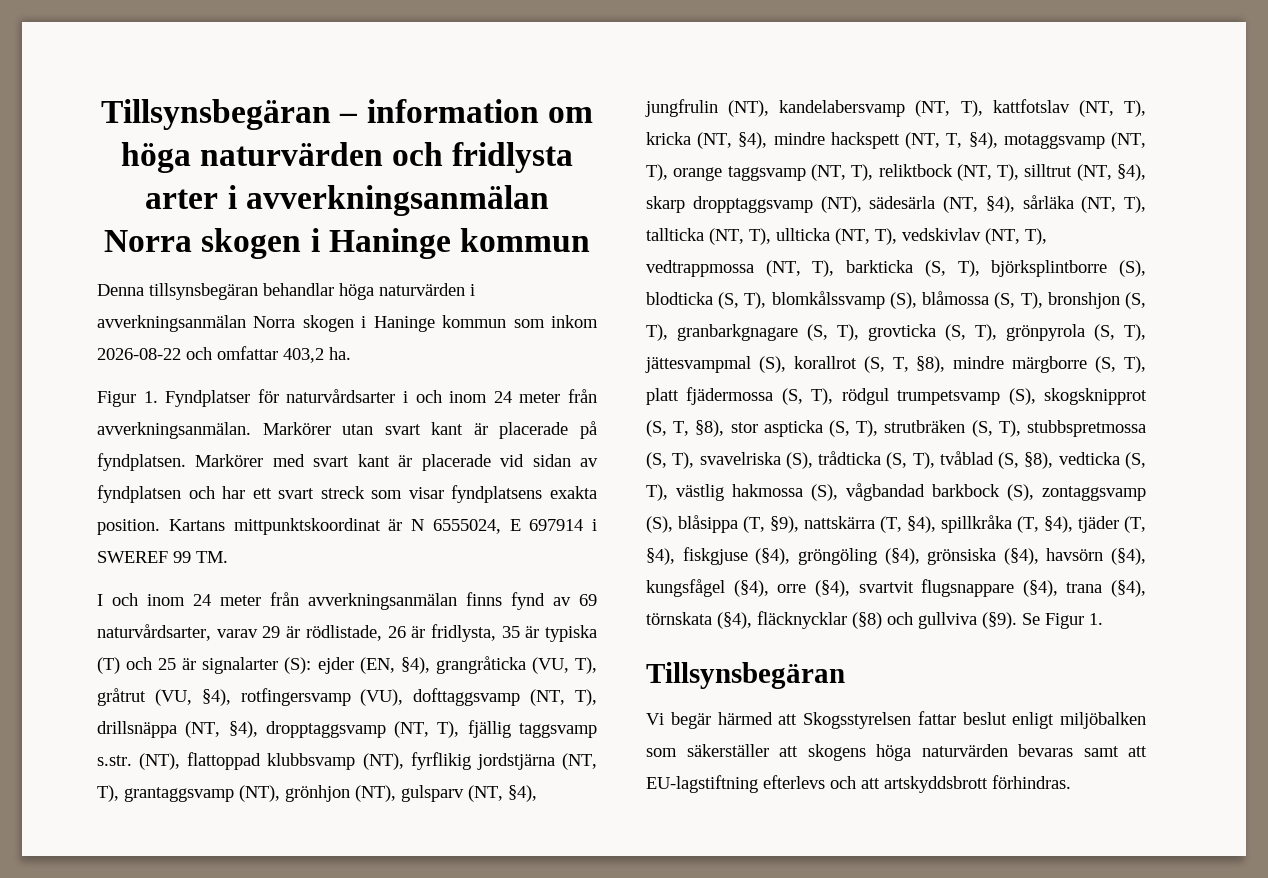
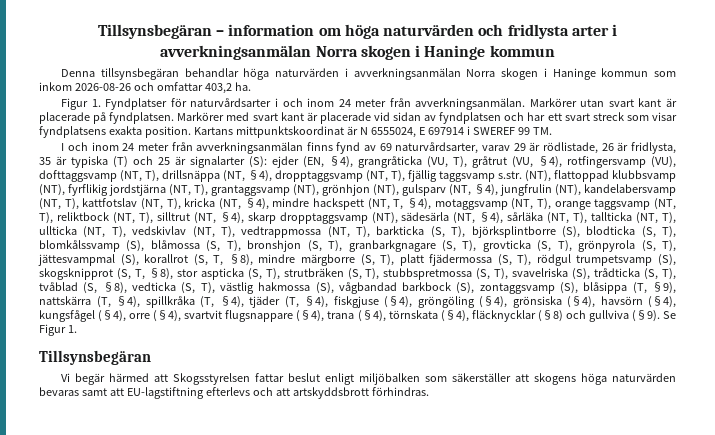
[97,348,181,360] 2026-08-22 -> [74,83,131,91] 2026-08-26

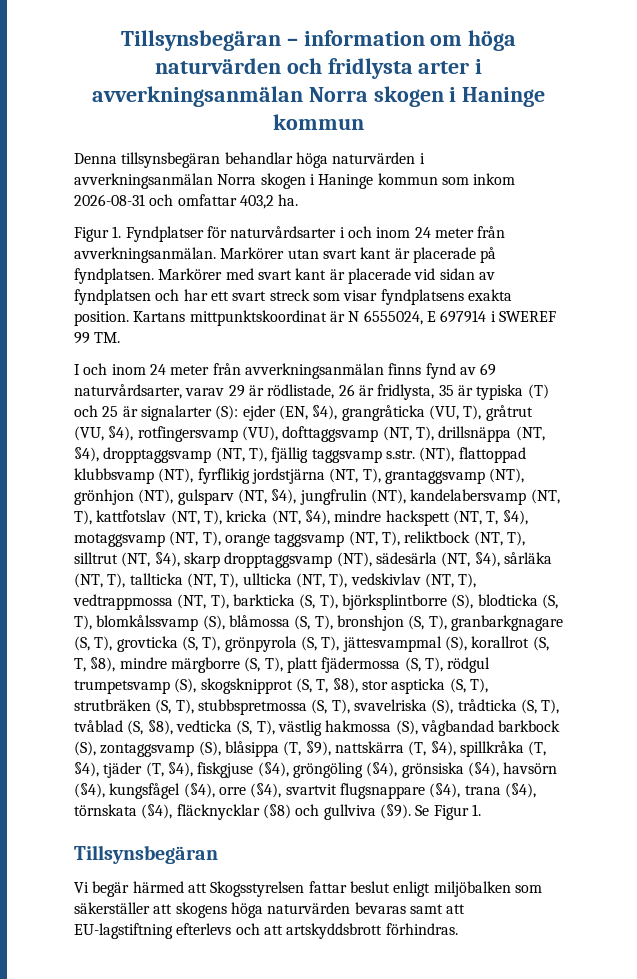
[74,83,131,91] 2026-08-26 -> [74,194,145,206] 2026-08-31

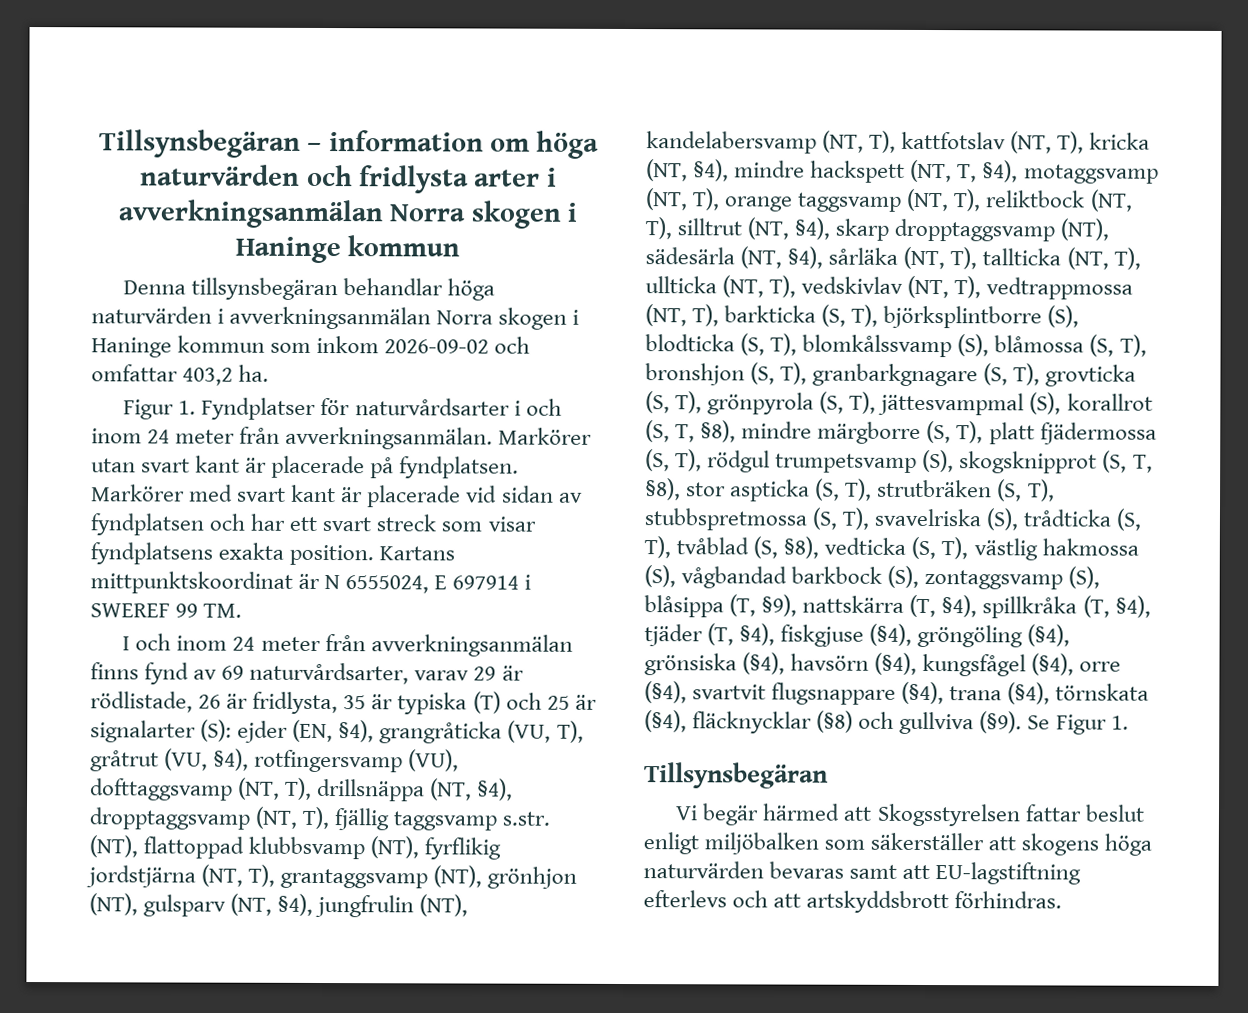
[74,194,145,206] 2026-08-31 -> [384,339,490,354] 2026-09-02

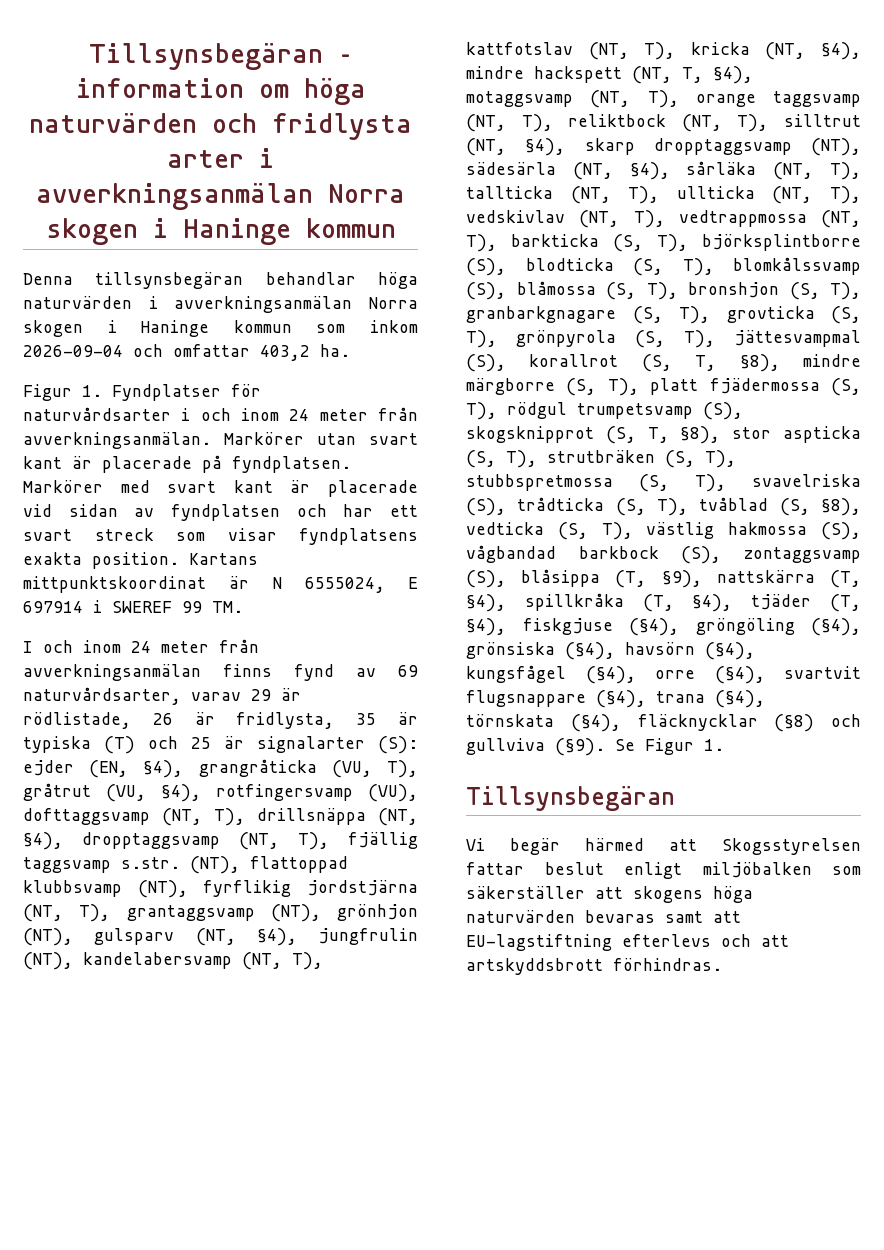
[384,339,490,354] 2026-09-02 -> [23,345,123,357] 2026-09-04

